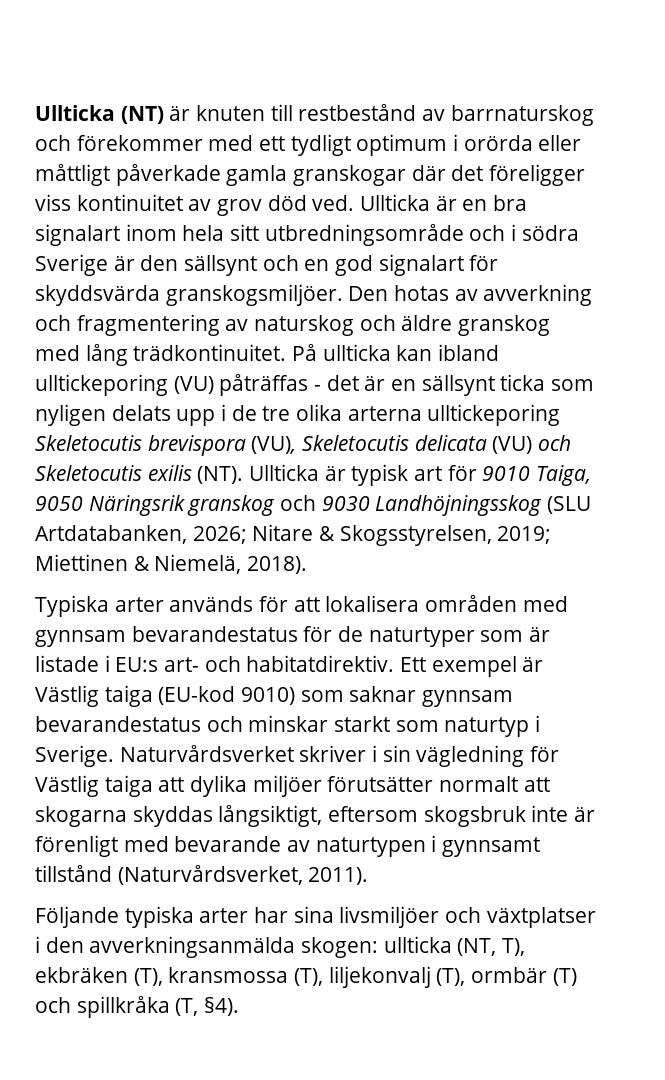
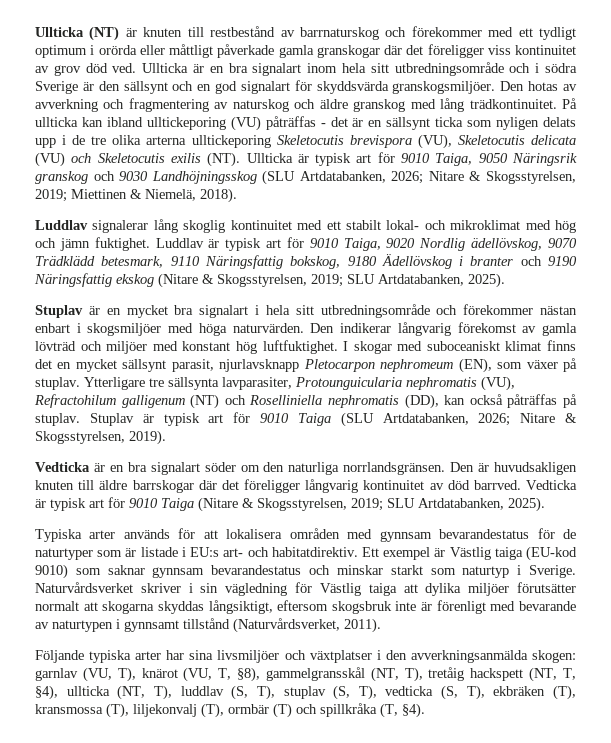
(308, 565) none -> [35,219,577,233] [35,237,578,251] [35,254,578,269] [34,273,505,288] [35,304,577,318] [35,322,578,336] [35,340,576,354] [35,358,577,373] [35,376,515,391] [34,394,578,409] [35,412,577,427] [35,430,166,445] [35,462,577,475] [35,479,578,493] [35,497,545,512] // Luddlav signalerar lång skoglig kontinuitet med ett stabilt lokal- och mikroklimat med hög och jämn fuktighet. Luddlav är typisk art för 9010 Taiga, 9020 Nordlig ädellövskog, 9070 Trädklädd betesmark, 9110 Näringsfattig bokskog, 9180 Ädellövskog i branter och 9190 Näringsfattig ekskog (Nitare & Skogsstyrelsen, 2019; SLU Artdatabanken, 2025). // Stuplav är en mycket bra signalart i hela sitt utbredningsområde och förekommer nästan enbart i skogsmiljöer med höga naturvärden. Den indikerar långvarig förekomst av gamla lövträd och miljöer med konstant hög luftfuktighet. I skogar med suboceaniskt klimat finns det en mycket sällsynt parasit, njurlavsknapp Pletocarpon nephromeum (EN), som växer på stuplav. Ytterligare tre sällsynta lavparasiter, Protounguicularia nephromatis (VU), Refractohilum galligenum (NT) och Roselliniella nephromatis (DD), kan också påträffas på stuplav. Stuplav är typisk art för 9010 Taiga (SLU Artdatabanken, 2026; Nitare & Skogsstyrelsen, 2019). // Vedticka är en bra signalart söder om den naturliga norrlandsgränsen. Den är huvudsakligen knuten till äldre barrskogar där det föreligger långvarig kontinuitet av död barrved. Vedticka är typisk art för 9010 Taiga (Nitare & Skogsstyrelsen, 2019; SLU Artdatabanken, 2025).
[383,936,497,956] ullticka (NT, -> [35,667,576,682] [35,685,459,700] garnlav (VU, T), knärot (VU, T, §8), gammelgransskål (NT, T), tretåig hackspett (NT, T, §4), ullticka (NT, T), luddlav (S, T), stuplav (S, T), vedticka (S,

